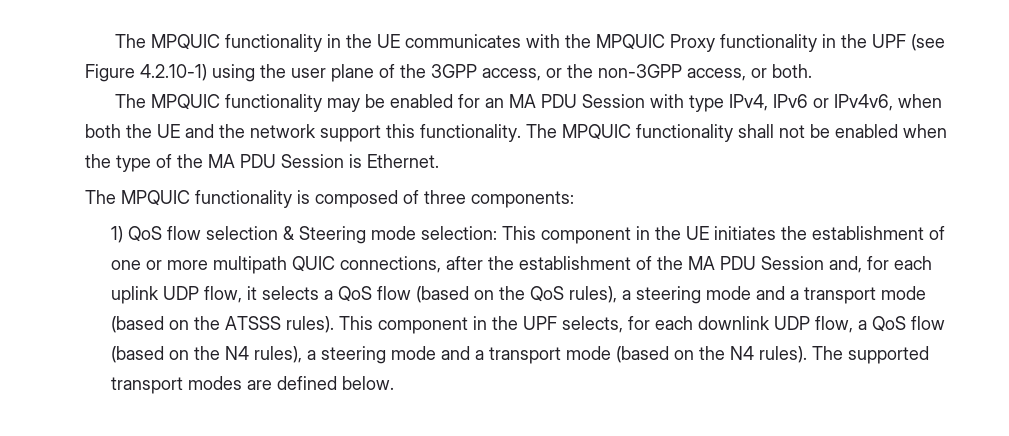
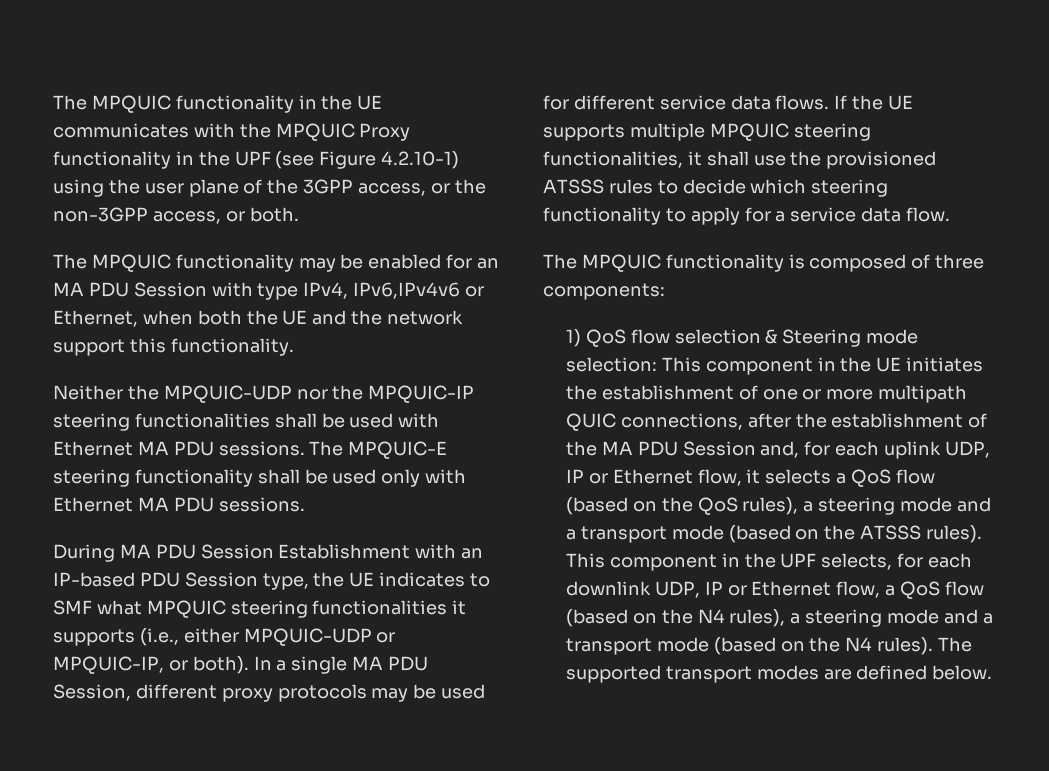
[773,94,894,111] IPv6 or IPv4v6, -> [353,282,485,299] [53,310,138,327] IPv6,IPv4v6 or Ethernet,
[526,124,947,142] [85,154,439,172] The MPQUIC functionality shall not be enabled when the type of the MA PDU Session is Ethernet. -> [53,385,475,403] [53,413,440,431] [53,441,448,459] [53,469,467,487] [53,497,305,512] [53,544,484,562] [53,572,491,590] [53,600,467,618] [53,628,396,646] [53,656,429,674] [53,684,486,702] [543,95,914,110] [543,123,871,141] [543,151,937,169] [543,179,889,197] [543,207,951,225] // Neither the MPQUIC-UDP nor the MPQUIC-IP steering functionalities shall be used with Ethernet MA PDU sessions. The MPQUIC-E steering functionality shall be used only with Ethernet MA PDU sessions. // During MA PDU Session Establishment with an IP-based PDU Session type, the UE indicates to SMF what MPQUIC steering functionalities it supports (i.e., either MPQUIC-UDP or MPQUIC-IP, or both). In a single MA PDU Session, different proxy protocols may be used for different service data flows. If the UE supports multiple MPQUIC steering functionalities, it shall use the provisioned ATSSS rules to decide which steering functionality to apply for a service data flow.
[162,286,199,300] UDP -> [944,441,990,458] [565,469,693,484] UDP, IP or Ethernet
[773,316,810,330] UDP -> [654,581,832,598] UDP, IP or Ethernet

